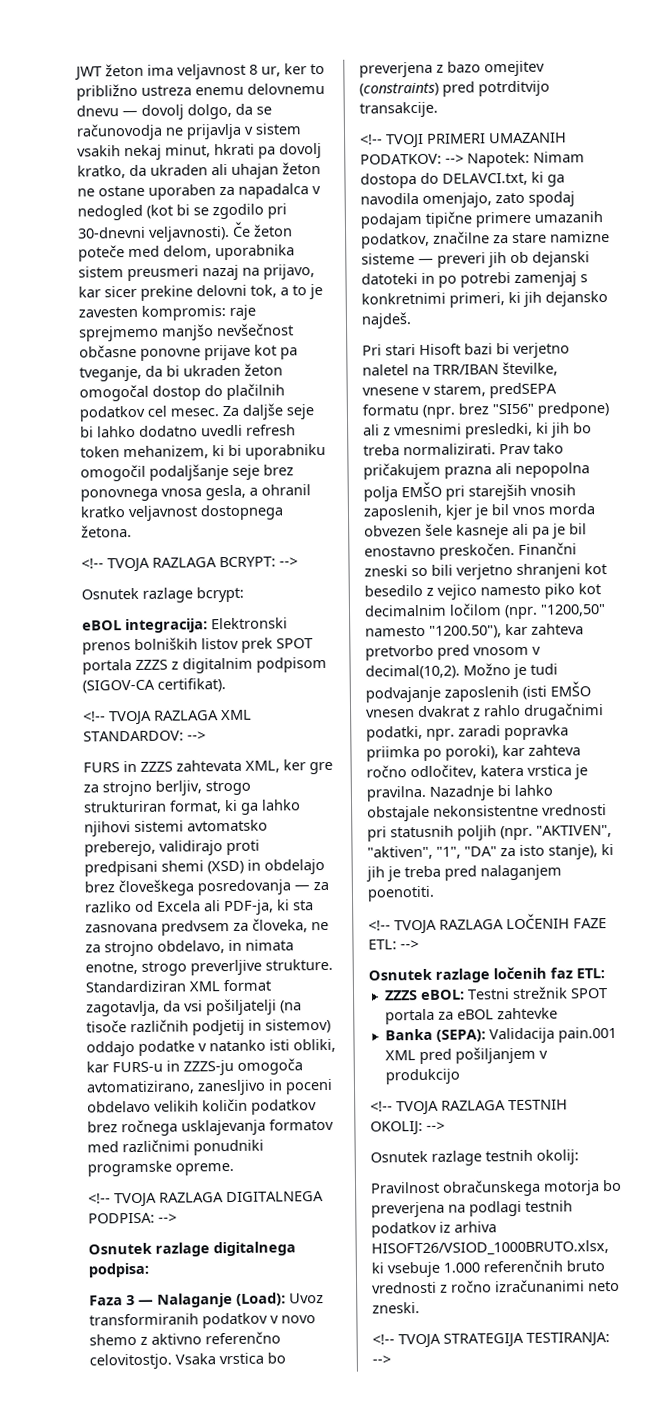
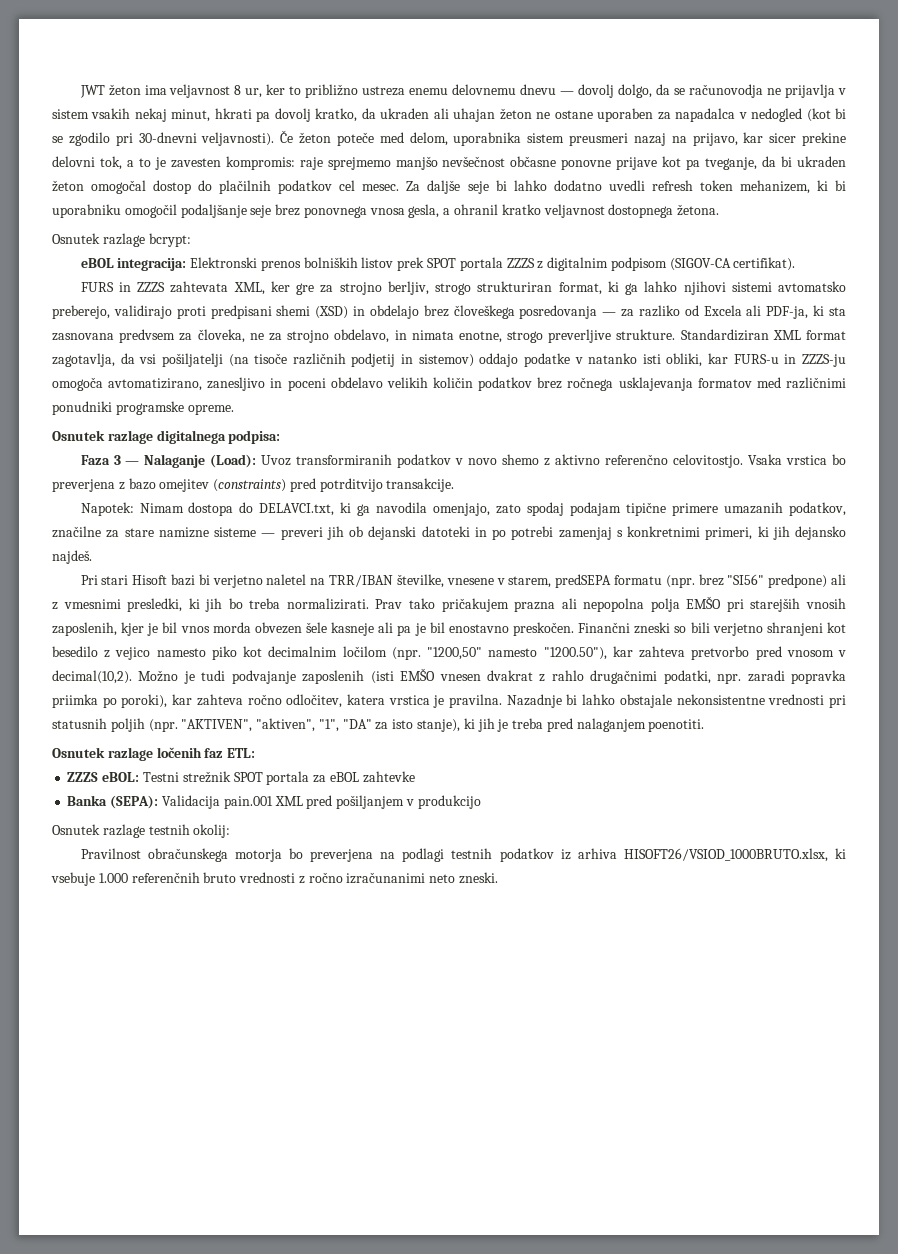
[81,556,298,573] // <!-- TVOJA RAZLAGA BCRYPT: --> -> (720, 210) none
[83,709,252,726] [83,730,206,742] // <!-- TVOJA RAZLAGA XML STANDARDOV: --> -> (796, 264) none
[88,1191,324,1208] [88,1212,177,1224] // <!-- TVOJA RAZLAGA DIGITALNEGA PODPISA: --> -> (234, 409) none
[360,132,567,149] [360,153,464,165] <!-- TVOJI PRIMERI UMAZANIH PODATKOV: --> -> (455, 485) none
[368,913,607,935] [368,939,419,950] // <!-- TVOJA RAZLAGA LOČENIH FAZE ETL: --> -> (705, 725) none
[370,1099,568,1116] [370,1120,445,1136] // <!-- TVOJA RAZLAGA TESTNIH OKOLIJ: --> -> (481, 802) none
[372,1332,610,1349] [372,1355,391,1365] // <!-- TVOJA STRATEGIJA TESTIRANJA: --> -> (499, 878) none

